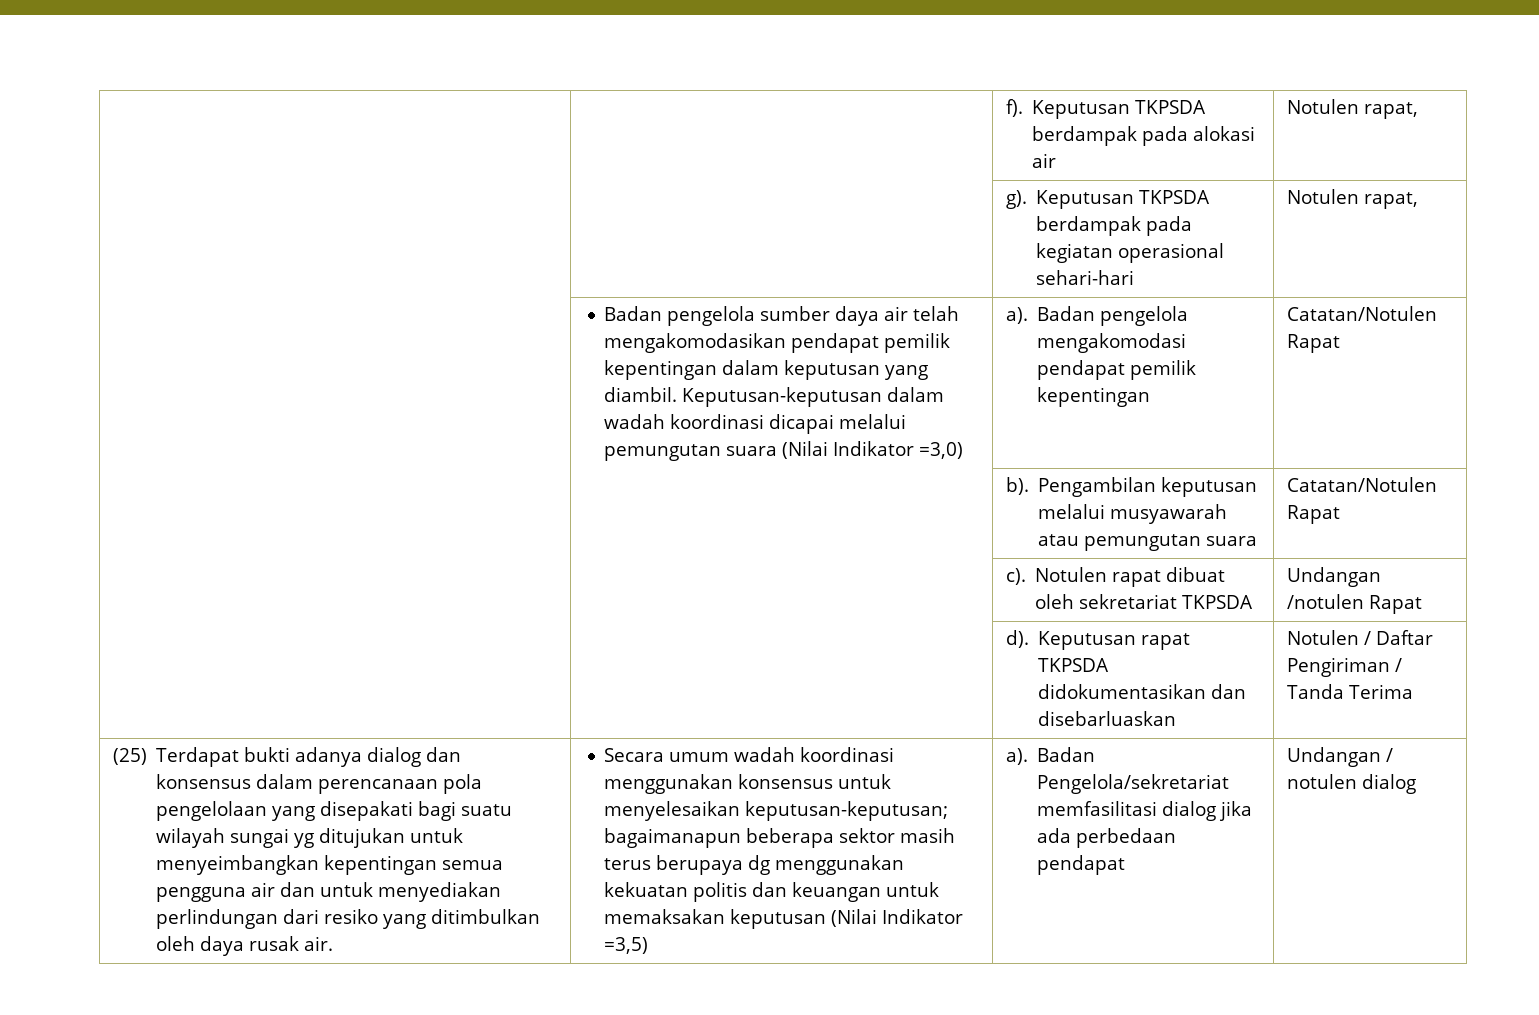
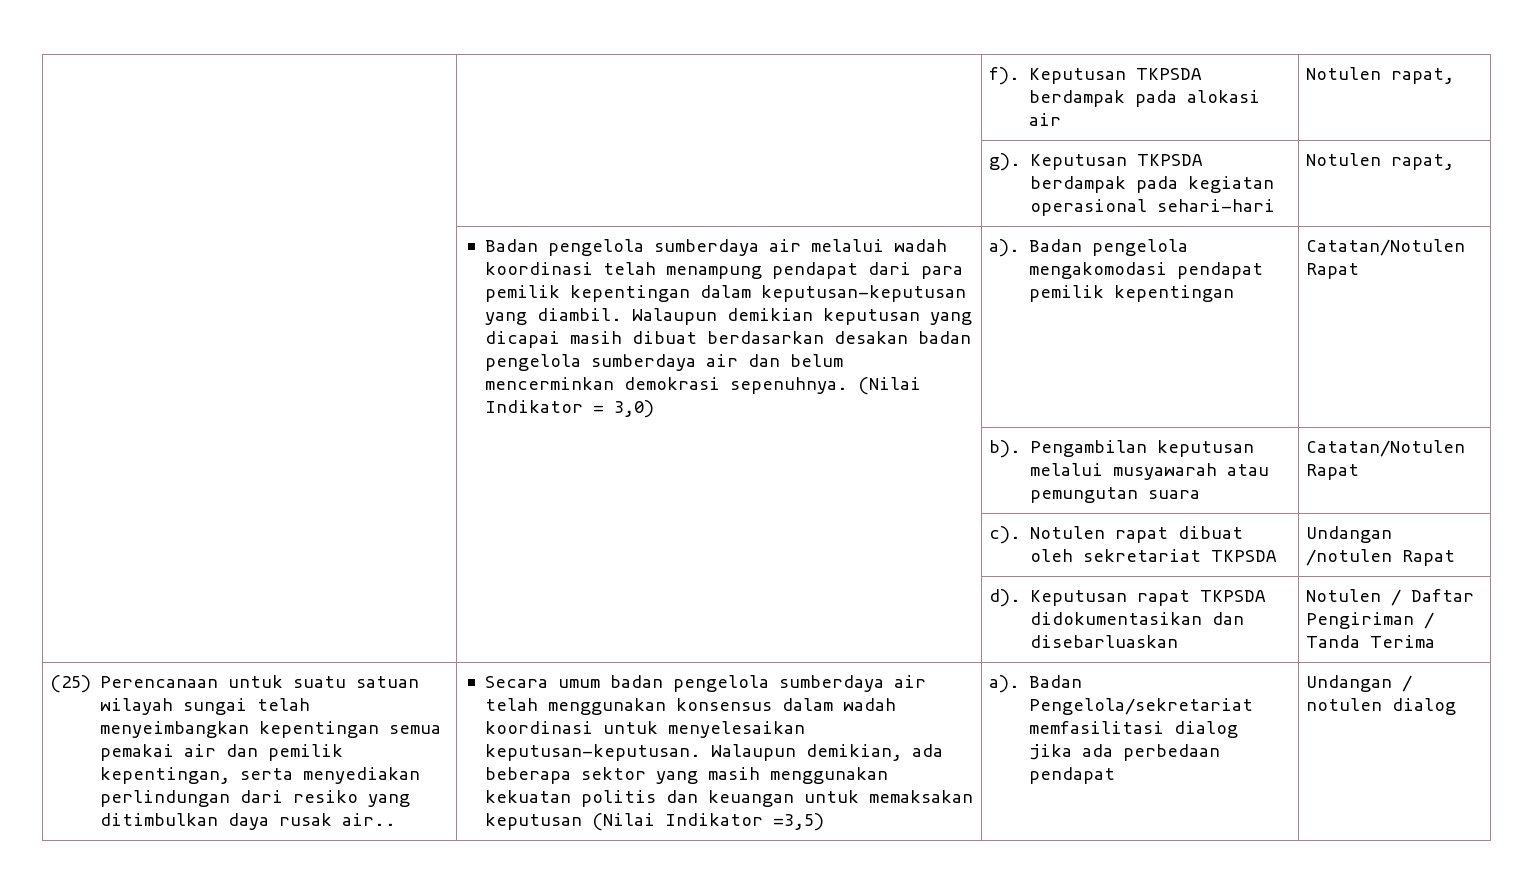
[760,306,960,326] [604,333,951,353] [604,360,929,380] [604,387,945,407] [604,414,907,434] [604,441,964,461] sumber daya air telah mengakomodasikan pendapat pemilik kepentingan dalam keputusan yang diambil. Keputusan-keputusan dalam wadah koordinasi dicapai melalui pemungutan suara (Nilai Indikator =3,0) -> [653,239,947,256] [484,262,963,279] [484,285,966,302] [484,308,972,325] [484,331,971,348] [484,354,843,371] [484,377,921,395] [484,400,654,418] sumberdaya air melalui wadah koordinasi telah menampung pendapat dari para pemilik kepentingan dalam keputusan-keputusan yang diambil. Walaupun demikian keputusan yang dicapai masih dibuat berdasarkan desakan badan pengelola sumberdaya air dan belum mencerminkan demokrasi sepenuhnya. (Nilai Indikator = 3,0)
[156,747,462,767] [156,774,483,794] [156,801,513,821] [156,828,464,848] Terdapat bukti adanya dialog dan konsensus dalam perencanaan pola pengelolaan yang disepakati bagi suatu wilayah sungai yg ditujukan untuk -> [100,675,420,688] [100,698,311,715] Perencanaan untuk suatu satuan wilayah sungai telah
[156,882,374,902] pengguna air dan untuk -> [100,744,344,761] [100,767,294,784] pemakai air dan pemilik kepentingan, serta
[156,936,196,951] oleh -> (219, 819) none
[304,936,334,951] air. -> [342,813,397,826] air..
[734,747,895,762] [604,774,892,794] [604,801,949,821] [604,828,956,848] [604,855,771,875] wadah koordinasi menggunakan konsensus untuk menyelesaikan keputusan-keputusan; bagaimanapun beberapa sektor masih terus berupaya dg -> [609,675,926,692] [484,698,896,715] [484,721,805,738] [484,744,943,761] [484,767,760,784] badan pengelola sumberdaya air telah menggunakan konsensus dalam wadah koordinasi untuk menyelesaikan keputusan-keputusan. Walaupun demikian, ada beberapa sektor yang masih

